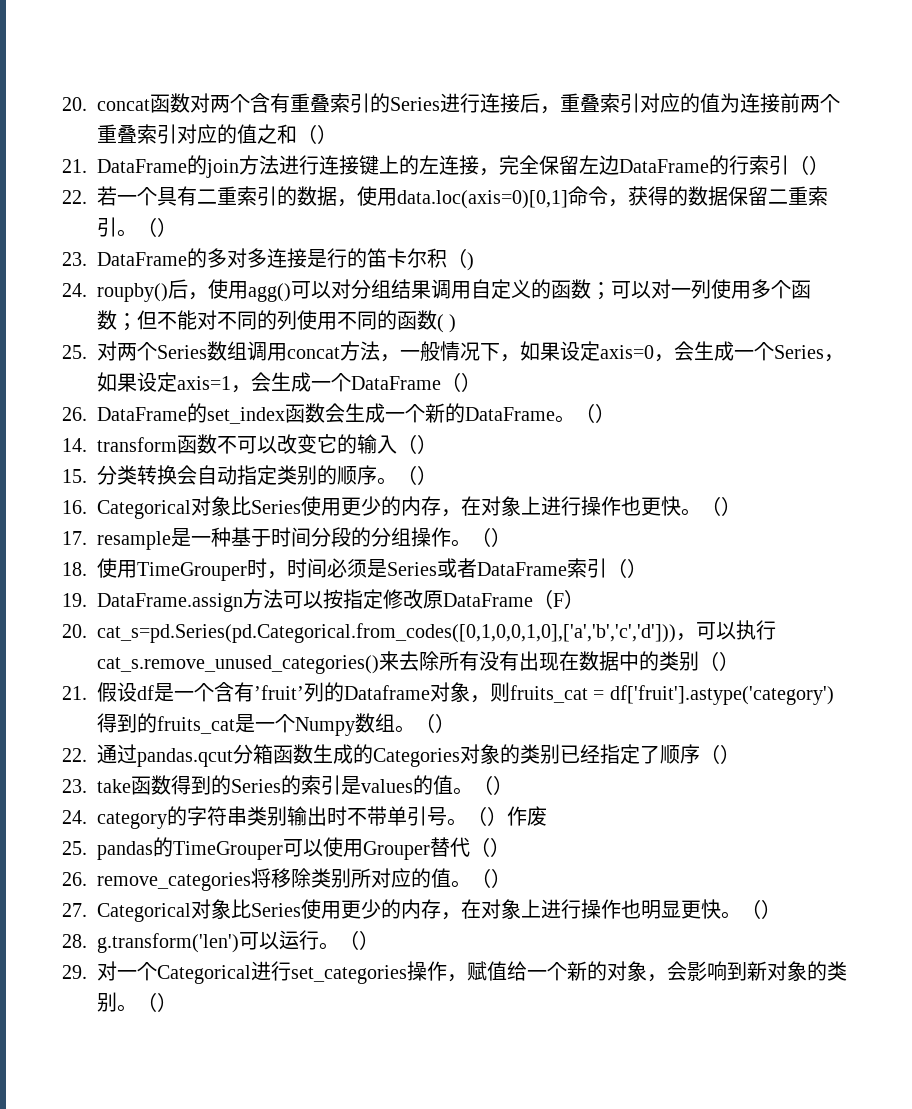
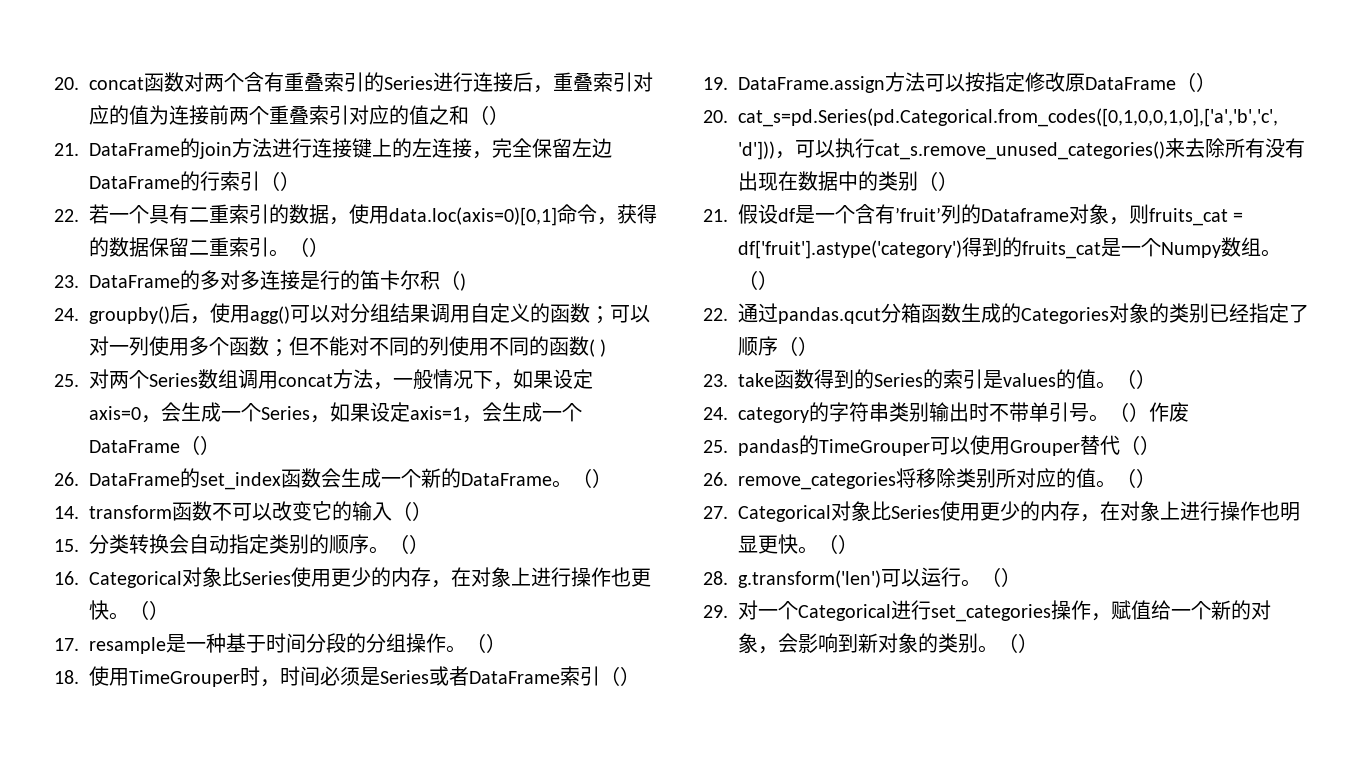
[97,283,168,302] roupby() -> [89,306,170,324] groupby()
[553,593,564,607] F -> (1196, 82) none

